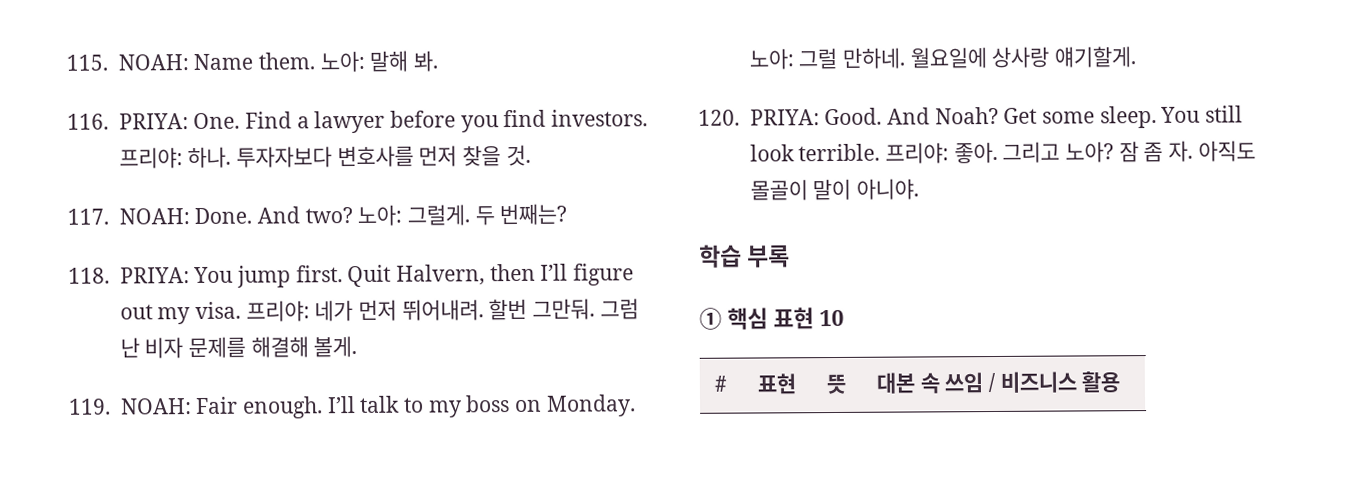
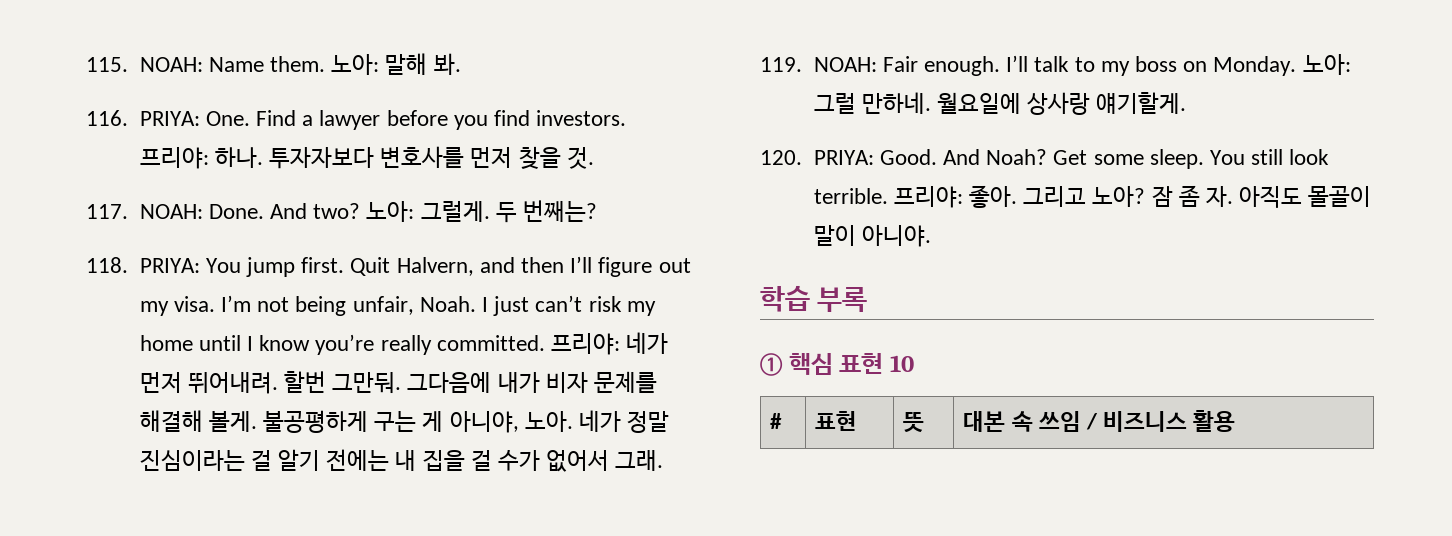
(485, 275) none -> [479,257,515,273] and
(241, 310) none -> [220,295,656,316] [139,334,545,355] I’m not being unfair, Noah. I just can’t risk my home until I know you’re really committed.
[599,298,639,320] [119,337,140,358] 그럼 난 -> [407,372,540,393] 그다음에 내가
(358, 346) none -> [262,410,670,433] [139,449,664,472] 불공평하게 구는 게 아니야, 노아. 네가 정말 진심이라는 걸 알기 전에는 내 집을 걸 수가 없어서 그래.

